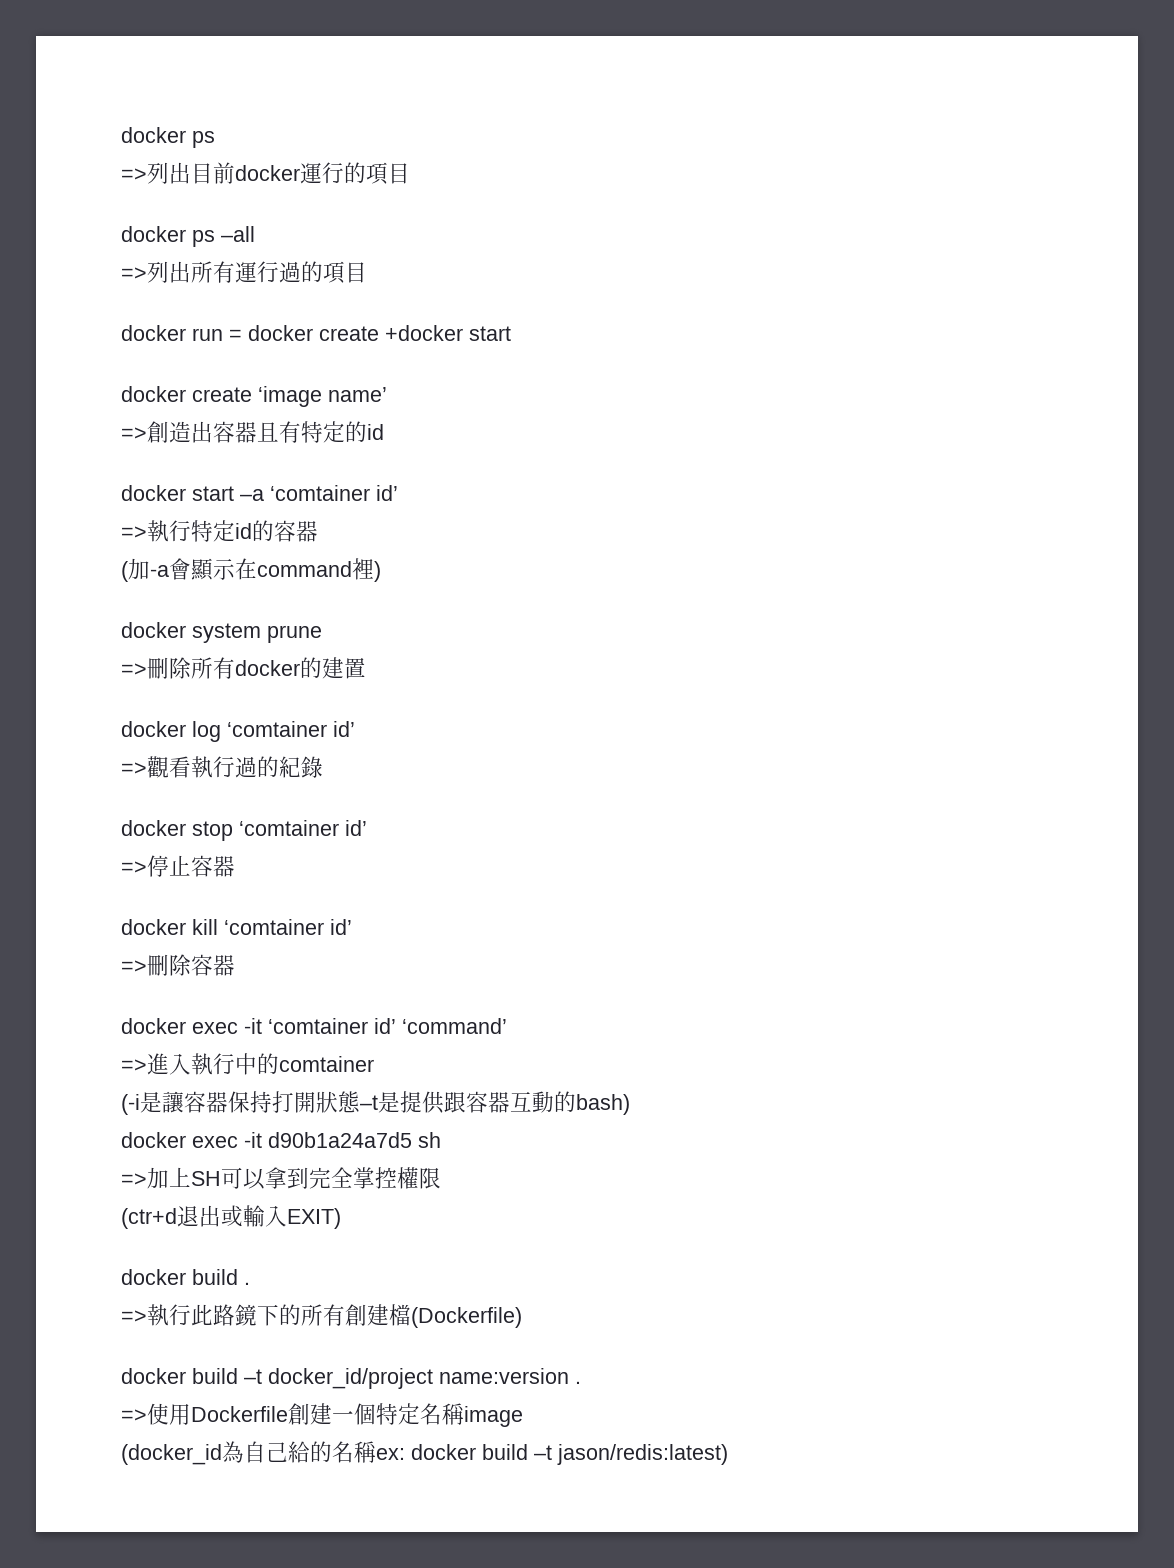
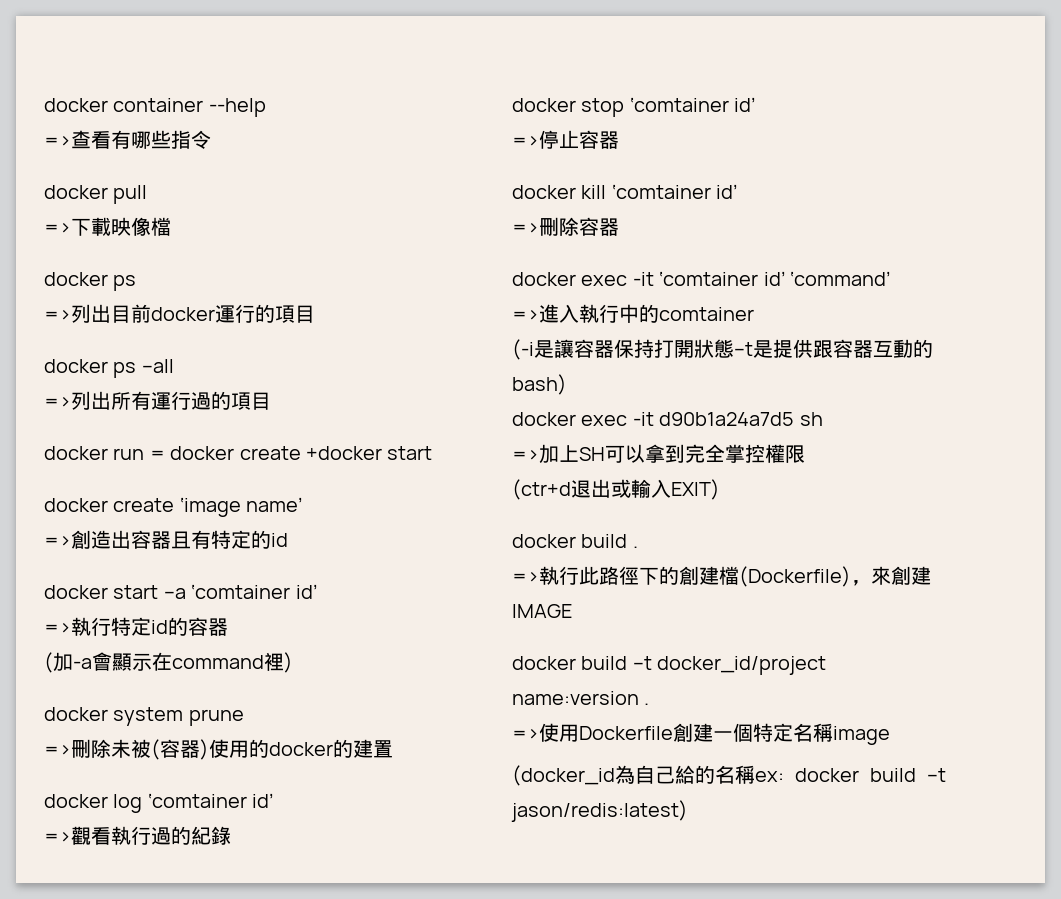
[121,127,186,143] docker -> [44,98,266,117] [44,130,211,149] [44,185,148,204] [44,217,171,236] [44,272,108,286] docker container --help // =>查看有哪些指令 // docker pull // =>下載映像檔 // docker
[191,657,235,679] 所有 -> [111,739,269,760] 未被(容器)使用的
[235,1304,345,1326] 鏡下的所有 -> [619,566,679,585] 徑下的
(522, 1317) none -> [851,566,931,586] [512,604,572,618] ，來創建IMAGE

